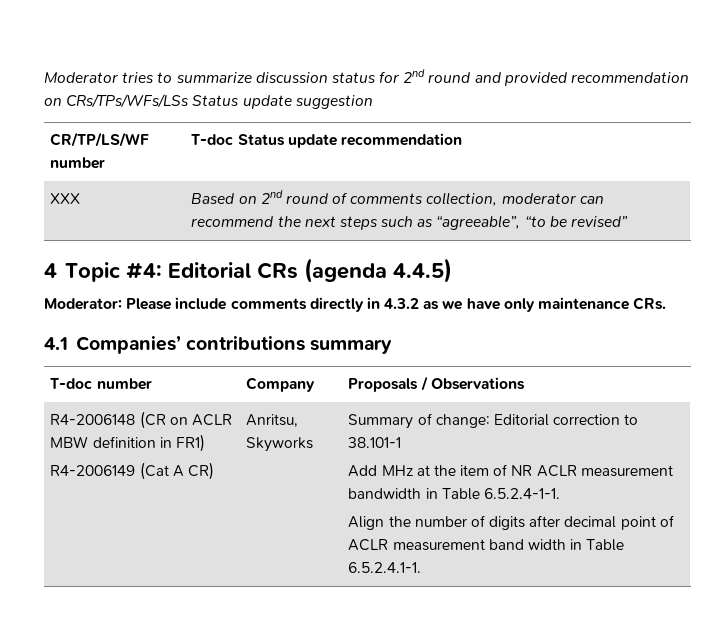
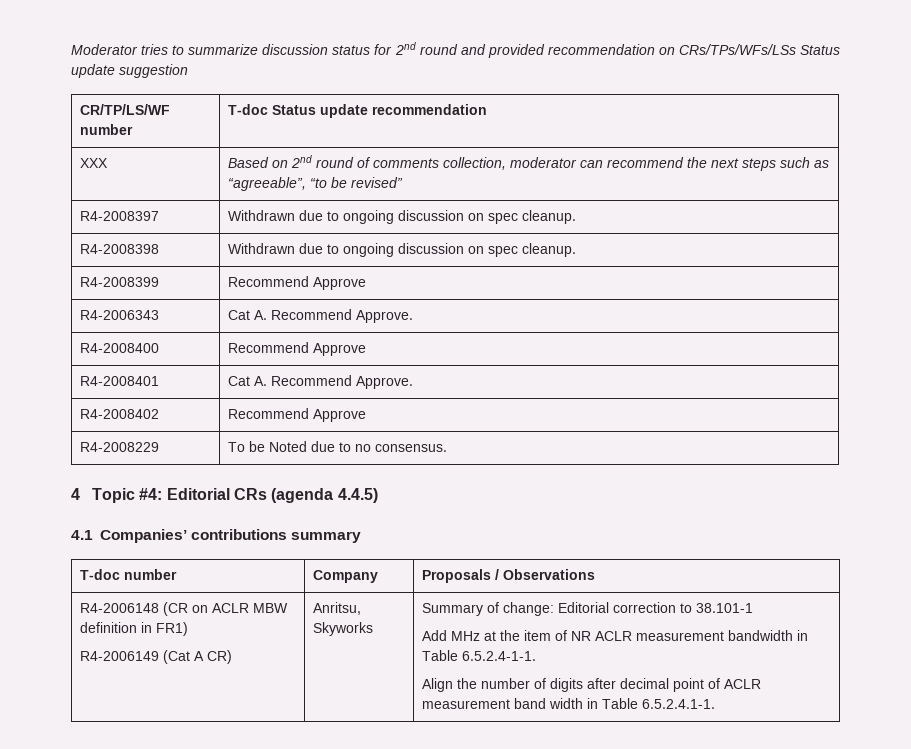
(629, 221) none -> [79,211,159,221] [227,210,576,224] [79,244,159,254] [227,243,576,257] [79,277,159,287] [227,276,366,290] [79,310,159,320] [227,309,413,323] [79,343,159,353] [227,342,366,356] [79,376,159,386] [227,375,413,389] [79,409,159,419] [227,408,366,422] [79,442,159,452] [227,441,447,452] // R4-2008397 | Withdrawn due to ongoing discussion on spec cleanup. // R4-2008398 | Withdrawn due to ongoing discussion on spec cleanup. // R4-2008399 | Recommend Approve // R4-2006343 | Cat A. Recommend Approve. // R4-2008400 | Recommend Approve // R4-2008401 | Cat A. Recommend Approve. // R4-2008402 | Recommend Approve // R4-2008229 | To be Noted due to no consensus.
[44,297,667,312] // Moderator: Please include comments directly in 4.3.2 as we have only maintenance CRs. -> (378, 495) none

